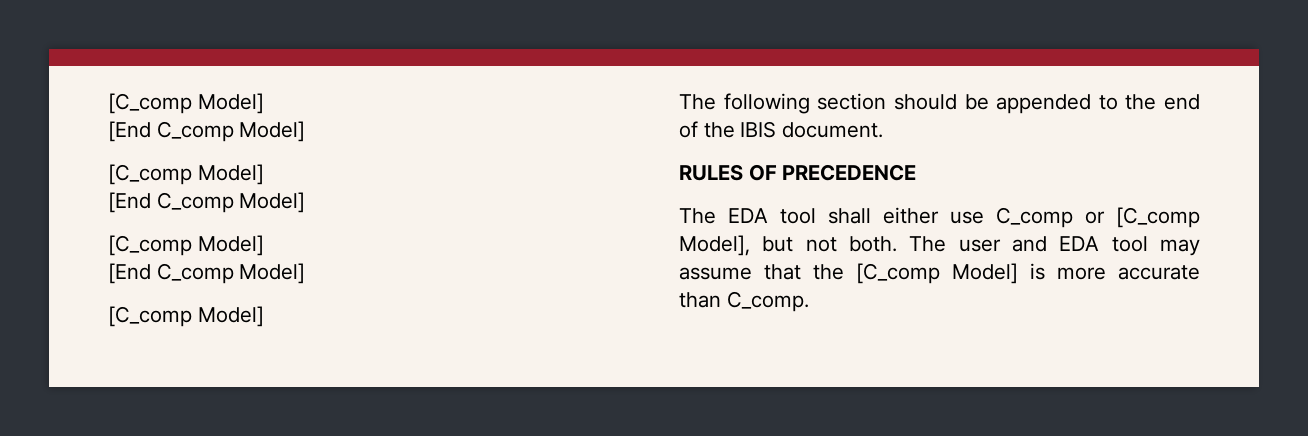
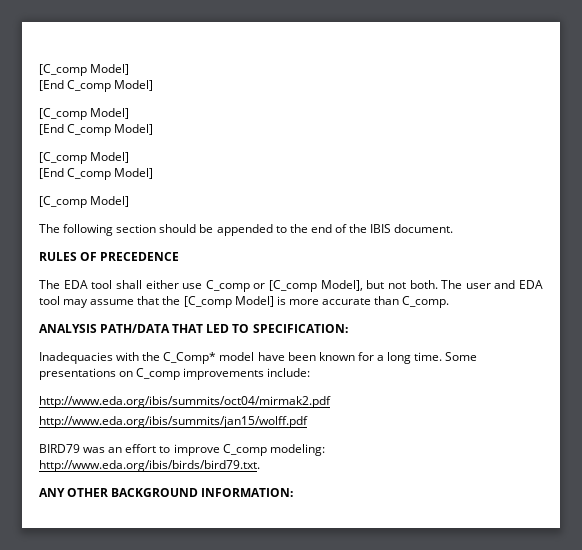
(809, 301) none -> [39,324,348,333] [39,352,478,364] [39,368,311,380] [39,396,331,408] [39,416,308,428] [39,444,325,456] [39,460,260,472] [39,488,294,497] // ANALYSIS PATH/DATA THAT LED TO SPECIFICATION: // Inadequacies with the C_Comp* model have been known for a long time. Some presentations on C_comp improvements include: // http://www.eda.org/ibis/summits/oct04/mirmak2.pdf // http://www.eda.org/ibis/summits/jan15/wolff.pdf // BIRD79 was an effort to improve C_comp modeling: http://www.eda.org/ibis/birds/bird79.txt. // ANY OTHER BACKGROUND INFORMATION:

